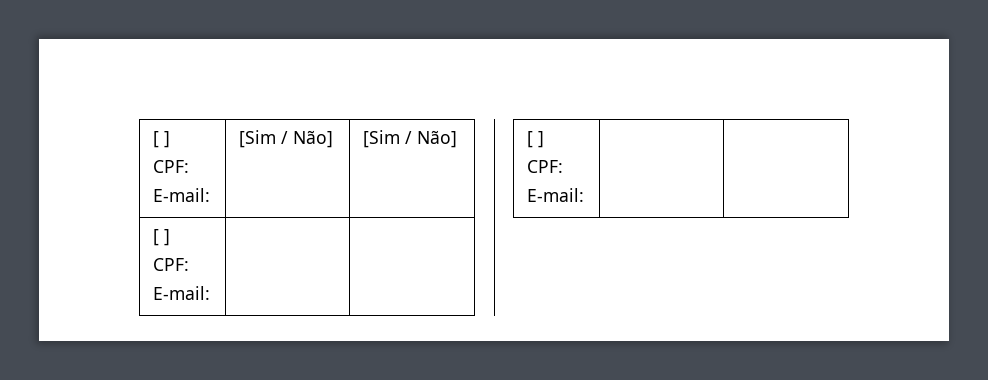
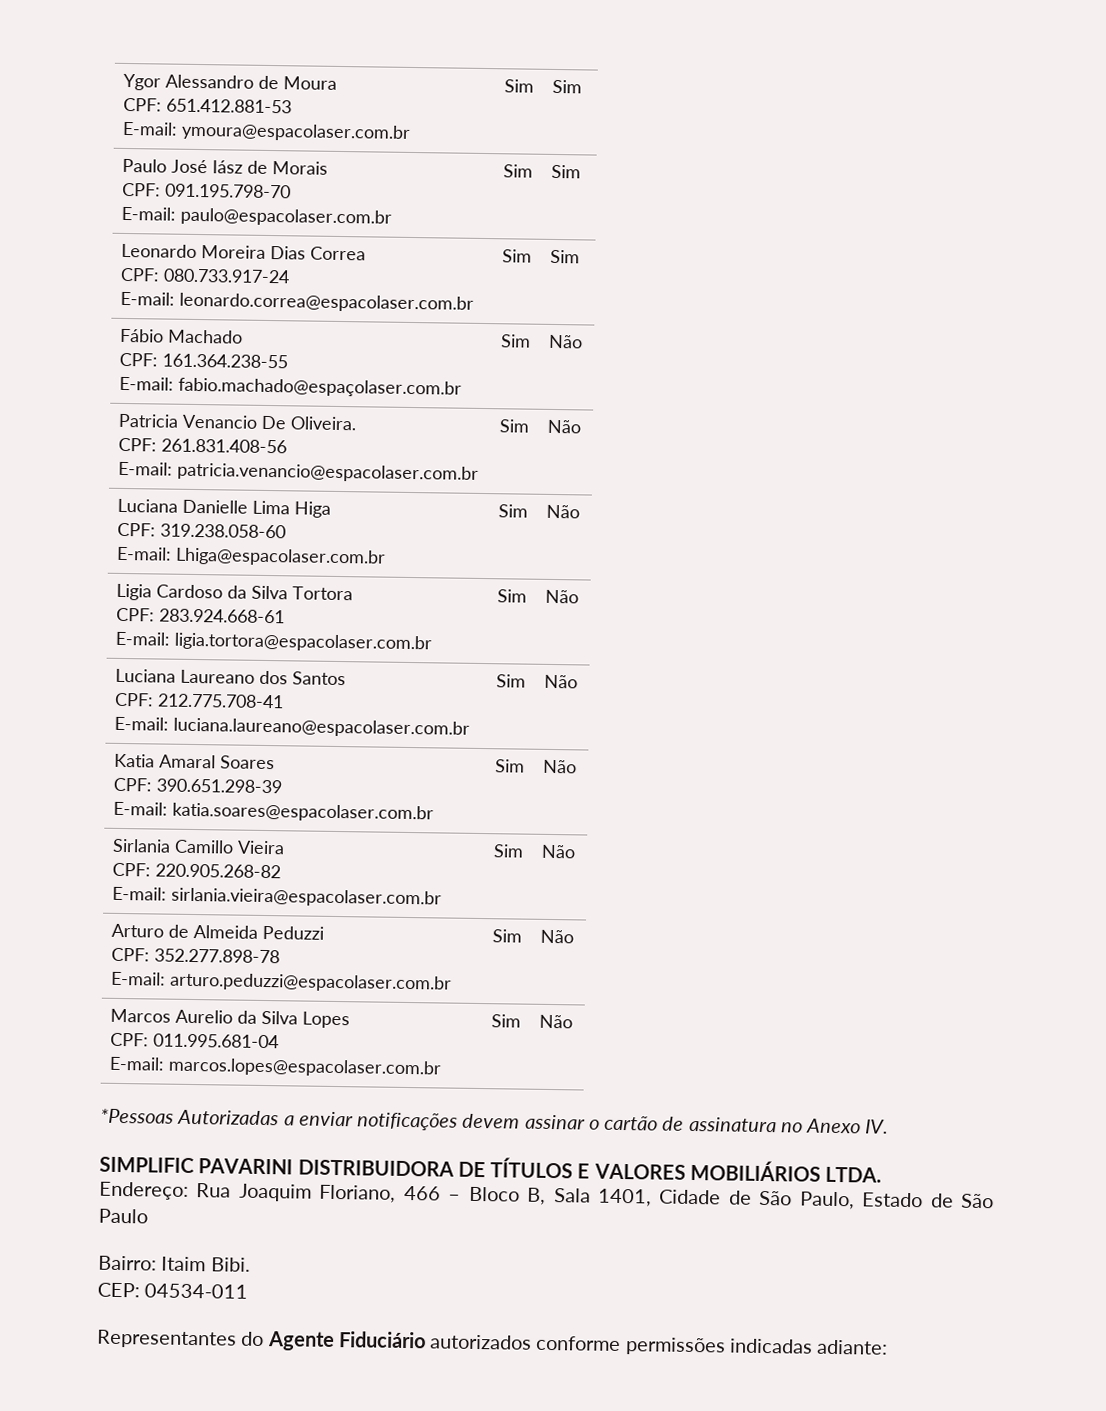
[153,131,171,148] [153,160,190,173] [153,188,211,202] [239,130,334,148] [363,130,458,148] [153,229,171,246] [153,258,190,271] [153,286,211,300] [527,131,545,148] [527,160,564,173] [527,188,585,202] [ ] // CPF: // E-mail: | [Sim / Não] | [Sim / Não] // [ ] // CPF: // E-mail: | | // [ ] // CPF: // E-mail: | | -> [123,73,338,91] [123,97,293,114] [122,121,412,142] [504,79,535,93] [552,79,583,94] [122,158,329,175] [122,182,292,199] [121,206,393,227] [503,164,534,178] [551,164,582,179] [121,243,367,261] [120,267,291,284] [120,291,475,313] [502,249,533,263] [550,249,581,264] [120,328,244,344] [119,352,289,369] [119,376,463,398] [500,334,532,348] [548,334,584,349] [118,413,358,431] [118,437,288,454] [118,461,480,483] [499,419,530,433] [547,419,582,434] [117,498,332,518] [117,522,287,539] [116,546,387,567] [498,504,529,518] [546,504,581,519] [116,583,354,601] [116,607,286,624] [115,631,433,653] [497,589,528,603] [545,589,580,604] [115,668,347,686] [114,692,285,709] [114,716,471,738] [496,674,527,688] [544,674,579,689] [114,753,276,770] [113,777,283,794] [113,801,435,823] [495,759,526,773] [543,759,578,774] [112,838,286,855] [112,862,282,879] [112,886,443,908] [493,844,525,858] [541,844,577,859] [111,923,325,940] [111,947,281,964] [111,971,453,993] [492,929,523,943] [540,929,575,944] [110,1008,351,1029] [110,1032,280,1049] [109,1056,443,1078] [491,1014,522,1028] [539,1014,574,1029] [100,1108,890,1134] [99,1156,883,1183] [99,1181,994,1210] [98,1208,148,1224] [98,1255,251,1272] [97,1282,249,1299] [97,1329,889,1356] Ygor Alessandro de Moura // CPF: 651.412.881-53 // E-mail: ymoura@espacolaser.com.br | Sim | Sim // Paulo José Iász de Morais // CPF: 091.195.798-70 // E-mail: paulo@espacolaser.com.br | Sim | Sim // Leonardo Moreira Dias Correa // CPF: 080.733.917-24 // E-mail: leonardo.correa@espacolaser.com.br | Sim | Sim // Fábio Machado // CPF: 161.364.238-55 // E-mail: fabio.machado@espaçolaser.com.br | Sim | Não // Patricia Venancio De Oliveira. // CPF: 261.831.408-56 // E-mail: patricia.venancio@espacolaser.com.br | Sim | Não // Luciana Danielle Lima Higa // CPF: 319.238.058-60 // E-mail: Lhiga@espacolaser.com.br | Sim | Não // Ligia Cardoso da Silva Tortora // CPF: 283.924.668-61 // E-mail: ligia.tortora@espacolaser.com.br | Sim | Não // Luciana Laureano dos Santos // CPF: 212.775.708-41 // E-mail: luciana.laureano@espacolaser.com.br | Sim | Não // Katia Amaral Soares // CPF: 390.651.298-39 // E-mail: katia.soares@espacolaser.com.br | Sim | Não // Sirlania Camillo Vieira // CPF: 220.905.268-82 // E-mail: sirlania.vieira@espacolaser.com.br | Sim | Não // Arturo de Almeida Peduzzi // CPF: 352.277.898-78 // E-mail: arturo.peduzzi@espacolaser.com.br | Sim | Não // Marcos Aurelio da Silva Lopes // CPF: 011.995.681-04 // E-mail: marcos.lopes@espacolaser.com.br | Sim | Não // *Pessoas Autorizadas a enviar notificações devem assinar o cartão de assinatura no Anexo IV. // SIMPLIFIC PAVARINI DISTRIBUIDORA DE TÍTULOS E VALORES MOBILIÁRIOS LTDA. // Endereço: Rua Joaquim Floriano, 466 – Bloco B, Sala 1401, Cidade de São Paulo, Estado de São Paulo // Bairro: Itaim Bibi. // CEP: 04534-011 // Representantes do Agente Fiduciário autorizados conforme permissões indicadas adiante:

